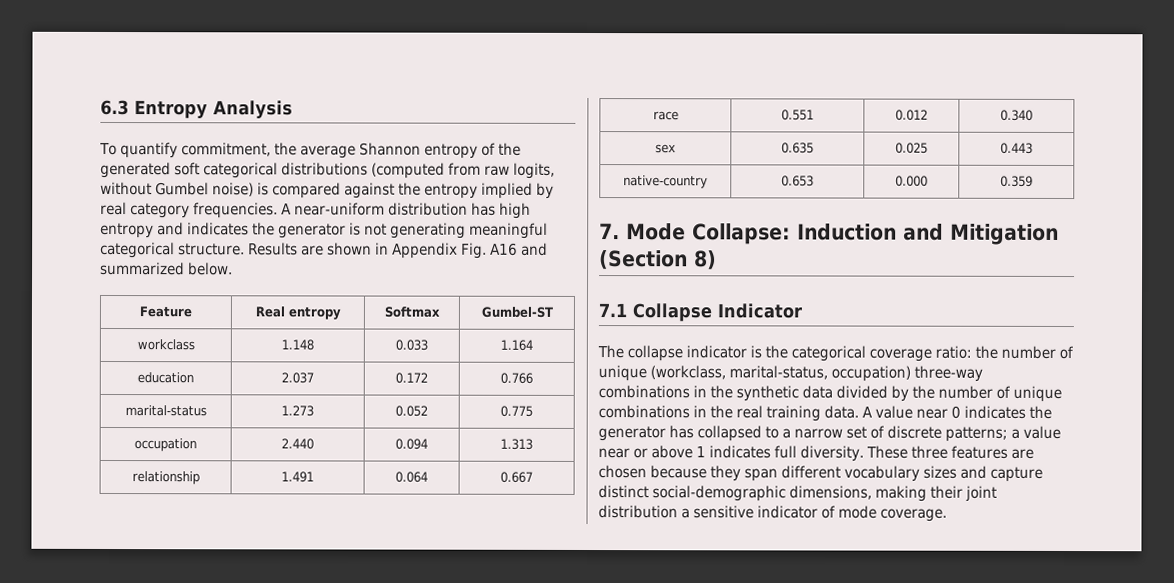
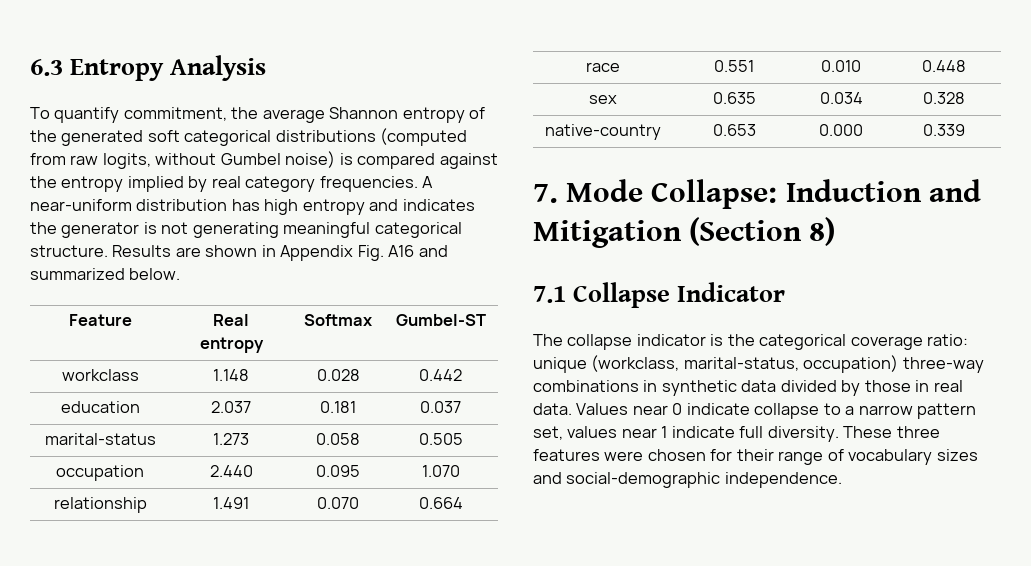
[395,339,428,351] [500,339,533,351] 0.033 | 1.164 -> [316,369,360,381] [419,369,463,381] 0.028 | 0.442
[395,372,428,384] [500,372,533,384] 0.172 | 0.766 -> [320,401,357,413] [420,401,462,413] 0.181 | 0.037
[395,405,428,417] [500,405,533,417] 0.052 | 0.775 -> [316,433,361,445] [418,433,463,445] 0.058 | 0.505
[395,438,428,450] [500,438,533,450] 0.094 | 1.313 -> [316,465,361,477] [421,465,460,477] 0.095 | 1.070
[395,471,428,483] [500,471,533,483] 0.064 | 0.667 -> [317,497,360,509] [418,497,463,509] 0.070 | 0.664
[895,109,928,121] [1000,109,1033,121] 0.012 | 0.340 -> [821,60,861,72] [921,60,966,72] 0.010 | 0.448
[895,142,928,154] [1000,142,1033,154] 0.025 | 0.443 -> [819,92,863,104] [922,92,965,104] 0.034 | 0.328
[1000,175,1033,187] 0.359 -> [922,124,965,136] 0.339
[975,345,1074,360] the number of -> (969, 340) none
[710,385,733,399] the -> (658, 386) none
[912,385,1062,402] [598,405,1052,422] [598,425,1061,442] [598,445,771,459] the number of unique combinations in the real training data. A value near 0 indicates the generator has collapsed to a narrow set of discrete patterns; a value near or above 1 indicates -> [864,380,963,392] [533,403,977,419] [533,426,735,440] those in real data. Values near 0 indicate collapse to a narrow pattern set, values near 1 indicate
[1010,448,1034,459] [598,465,1043,482] [598,485,997,502] [598,505,947,522] are chosen because they span different vocabulary sizes and capture distinct social-demographic dimensions, making their joint distribution a sensitive indicator of mode coverage. -> [604,449,978,465] [533,472,842,488] were chosen for their range of vocabulary sizes and social-demographic independence.

